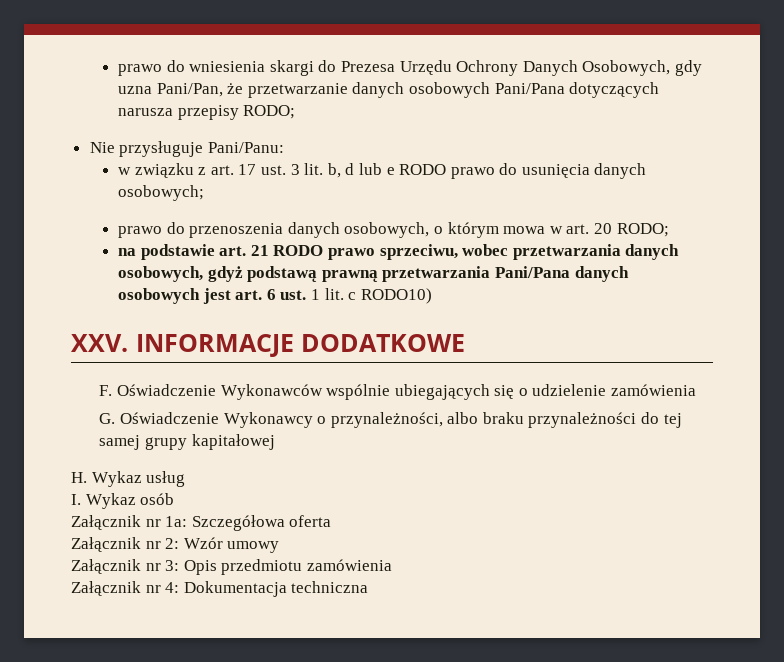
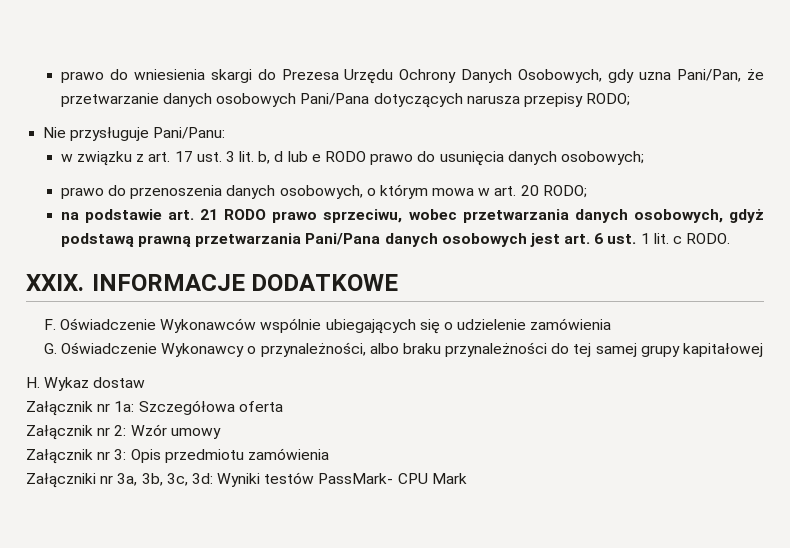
[360,288,432,304] [71,334,128,352] RODO10) // XXV. -> [686,233,731,244] [26,274,84,291] RODO. // XXIX.
[146,471,186,487] [71,493,175,509] usług // I. Wykaz osób -> [93,377,146,388] dostaw
[71,581,369,597] Załącznik nr 4: Dokumentacja techniczna -> [26,472,467,488] Załączniki nr 3a, 3b, 3c, 3d: Wyniki testów PassMark- CPU Mark

